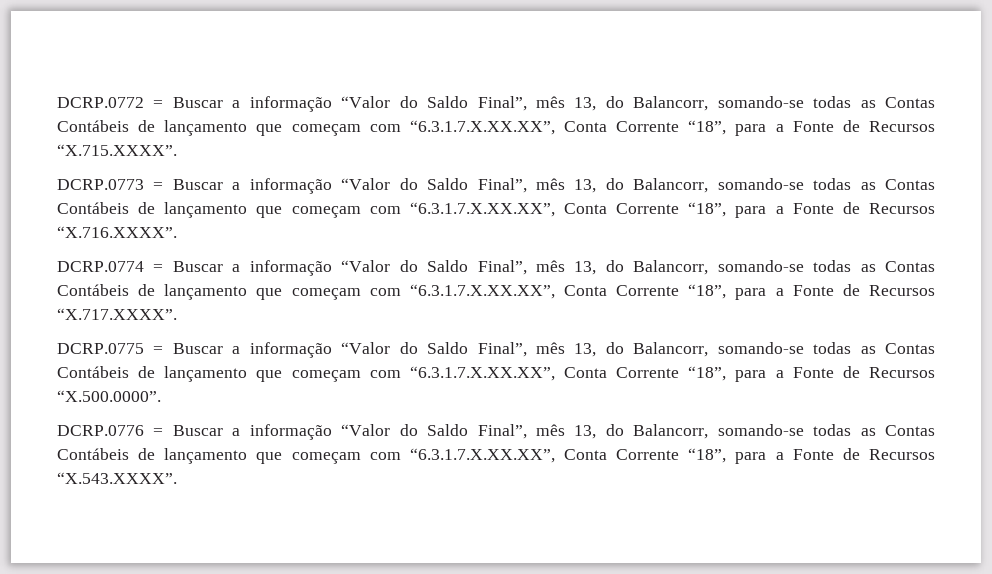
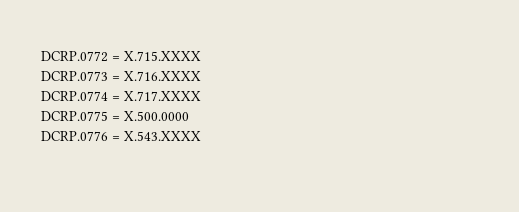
[172,96,935,112] [57,120,935,136] [57,144,177,156] [57,178,935,194] [57,202,935,218] [57,226,177,238] [57,260,935,276] [57,284,935,300] [57,308,177,320] [57,342,935,358] [57,366,935,382] [57,390,161,402] [57,424,935,440] [57,448,935,464] [57,472,177,484] Buscar a informação “Valor do Saldo Final”, mês 13, do Balancorr, somando-se todas as Contas Contábeis de lançamento que começam com “6.3.1.7.X.XX.XX”, Conta Corrente “18”, para a Fonte de Recursos “X.715.XXXX”. // DCRP.0773 = Buscar a informação “Valor do Saldo Final”, mês 13, do Balancorr, somando-se todas as Contas Contábeis de lançamento que começam com “6.3.1.7.X.XX.XX”, Conta Corrente “18”, para a Fonte de Recursos “X.716.XXXX”. // DCRP.0774 = Buscar a informação “Valor do Saldo Final”, mês 13, do Balancorr, somando-se todas as Contas Contábeis de lançamento que começam com “6.3.1.7.X.XX.XX”, Conta Corrente “18”, para a Fonte de Recursos “X.717.XXXX”. // DCRP.0775 = Buscar a informação “Valor do Saldo Final”, mês 13, do Balancorr, somando-se todas as Contas Contábeis de lançamento que começam com “6.3.1.7.X.XX.XX”, Conta Corrente “18”, para a Fonte de Recursos “X.500.0000”. // DCRP.0776 = Buscar a informação “Valor do Saldo Final”, mês 13, do Balancorr, somando-se todas as Contas Contábeis de lançamento que começam com “6.3.1.7.X.XX.XX”, Conta Corrente “18”, para a Fonte de Recursos “X.543.XXXX”. -> [124,51,201,61] [41,71,201,81] [41,91,201,101] [41,111,189,121] [41,131,201,141] X.715.XXXX // DCRP.0773 = X.716.XXXX // DCRP.0774 = X.717.XXXX // DCRP.0775 = X.500.0000 // DCRP.0776 = X.543.XXXX

